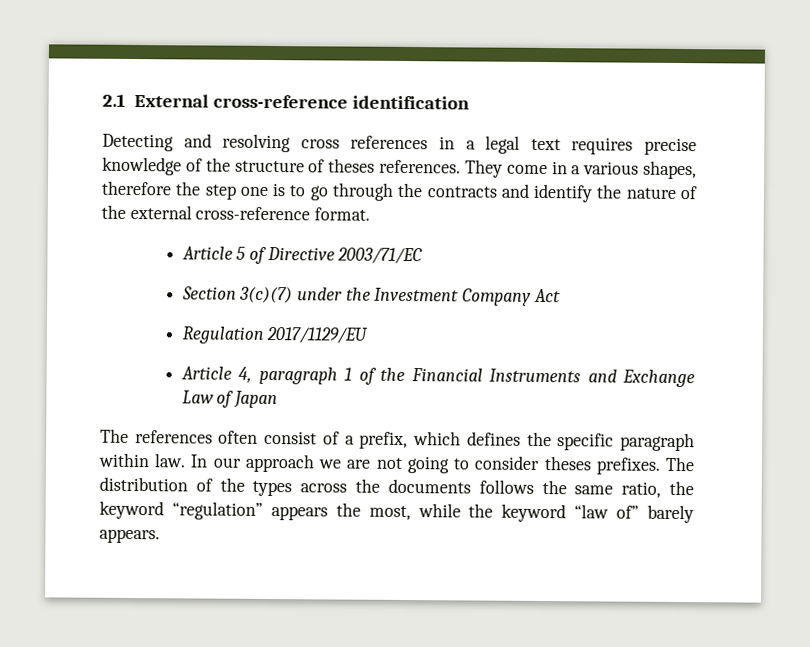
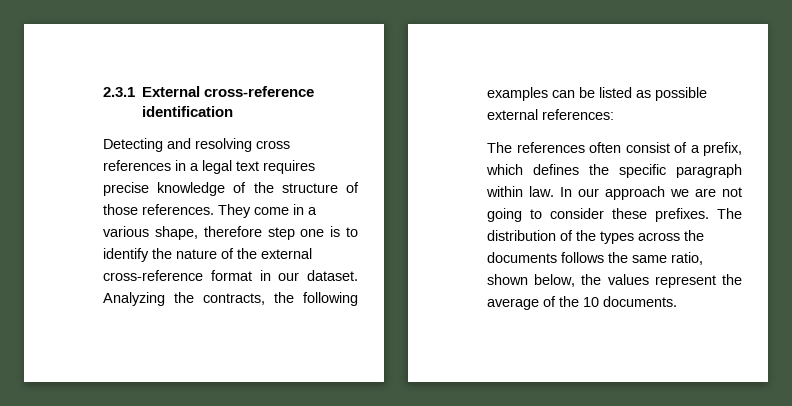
[102,93,126,107] 2.1 -> [103,87,135,97] 2.3.1
[328,158,376,173] theses -> [103,204,138,215] those
[642,160,697,180] [101,180,202,196] shapes, therefore the -> [154,226,262,240] shape, therefore
[309,182,530,201] go through the contracts and -> (359, 232) none
[314,207,371,221] [181,246,424,265] [181,286,561,306] [181,326,369,344] [180,366,695,388] [181,390,279,409] format. // Article 5 of Directive 2003/71/EC // Section 3(c)(7) under the Investment Company Act // Regulation 2017/1129/EU // Article 4, paragraph 1 of the Financial Instruments and Exchange Law of Japan -> [210,270,358,281] [103,292,358,306] [487,87,707,101] [487,109,614,120] format in our dataset. Analyzing the contracts, the following examples can be listed as possible external references:
[543,456,592,471] theses -> [612,208,647,219] these
[669,480,694,496] [99,500,694,524] [99,528,160,544] the keyword “regulation” appears the most, while the keyword “law of” barely appears. -> [487,274,742,288] [487,296,677,310] shown below, the values represent the average of the 10 documents.

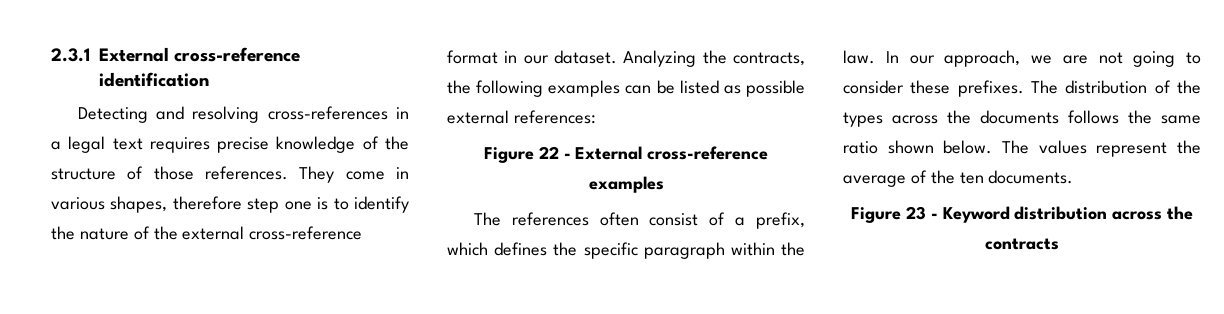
[256,140,290,149] [103,160,171,171] cross references -> [267,106,388,120] cross-references
[308,207,317,215] [103,226,198,240] a various shape, -> [51,196,168,213] various shapes,
(614, 114) none -> [483,146,769,163] [588,176,664,193] // Figure 22 - External cross-reference examples
(523, 191) none -> [781,242,806,256] the
[605,186,665,200] approach -> [944,50,1021,67] approach,
[671,252,703,265] [487,274,602,287] ratio, shown below, the -> [843,140,1029,154] ratio shown below. The
[583,297,599,307] 10 -> [959,172,984,184] ten
(677, 301) none -> [850,206,1194,223] [985,238,1059,250] // Figure 23 - Keyword distribution across the contracts

